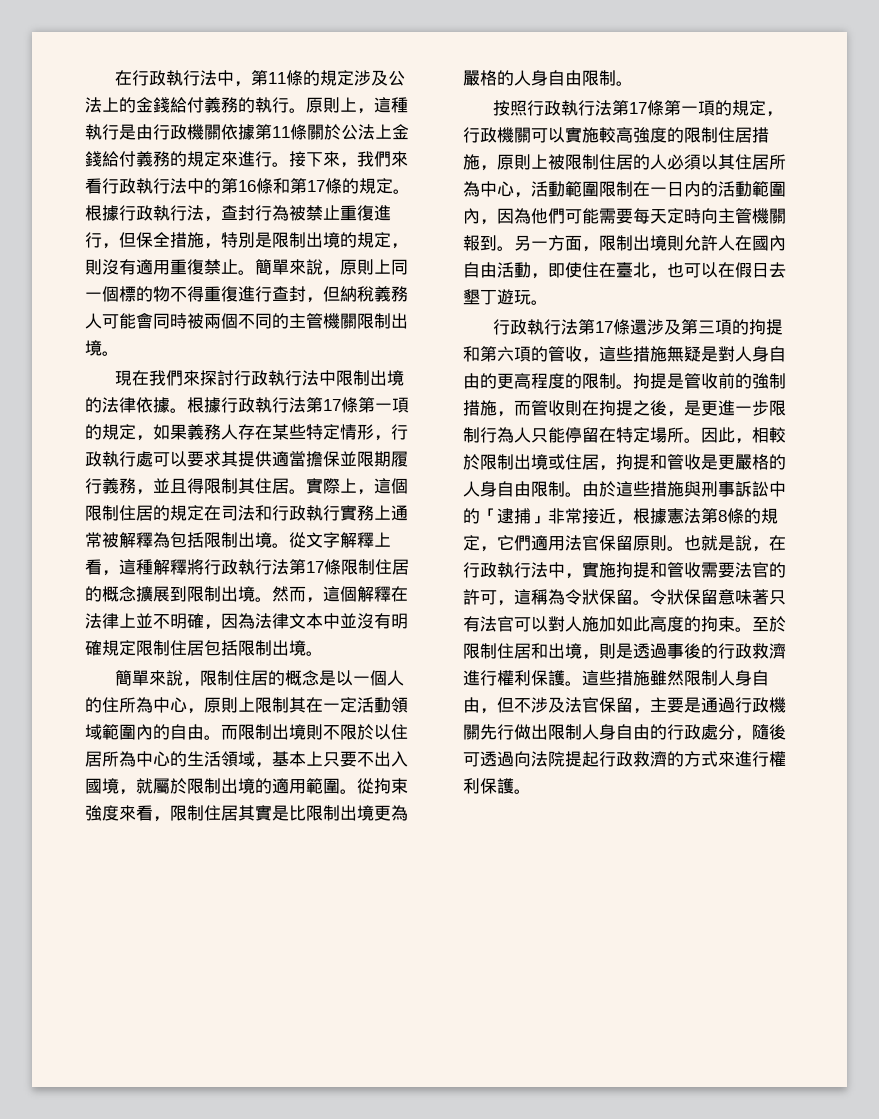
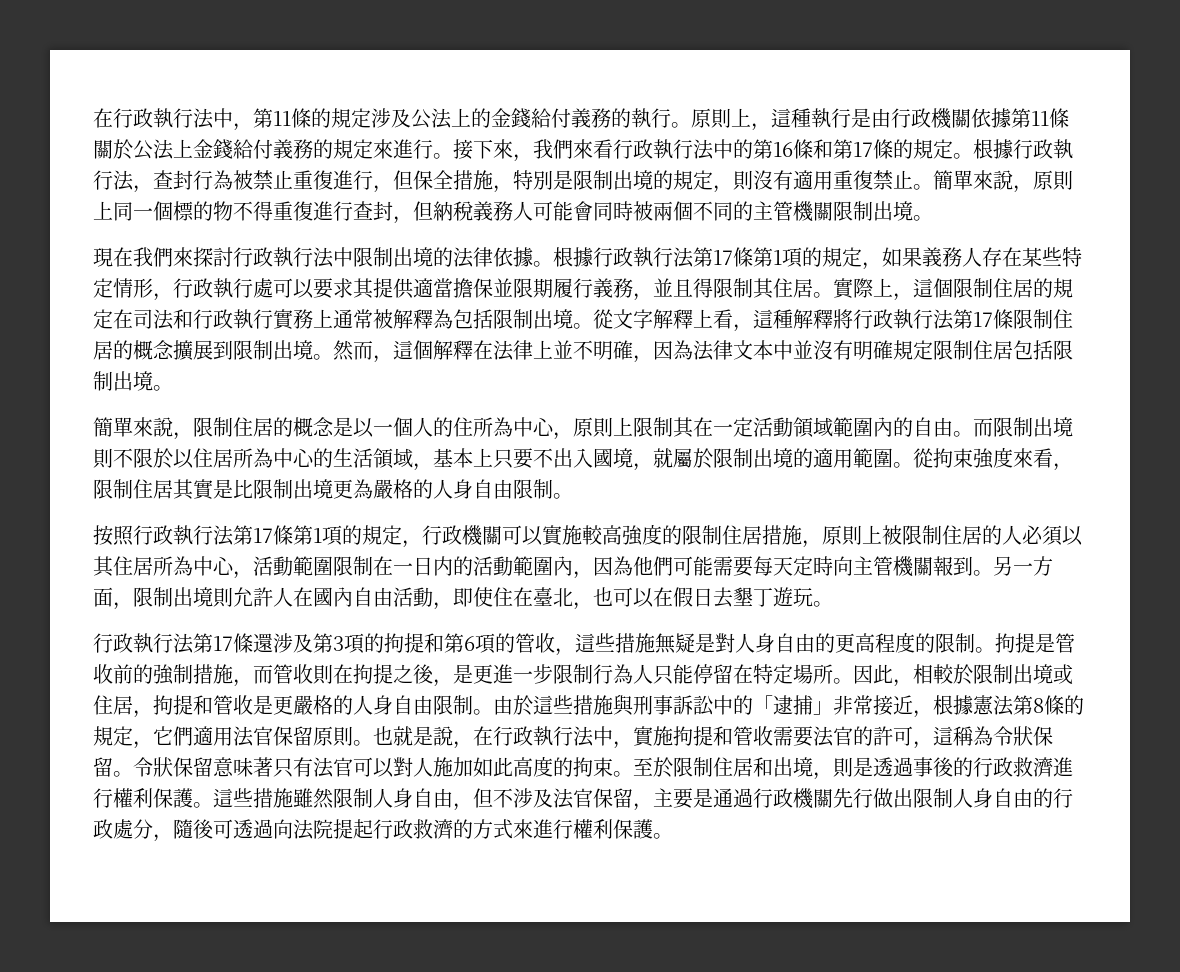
[375,403,392,411] 一 -> [773,250,782,265] 1
[680,106,698,114] 一 -> [313,528,322,543] 1
[697,320,715,334] 三 -> [333,636,344,651] 3
[497,346,514,362] 六 -> [464,636,475,651] 6

